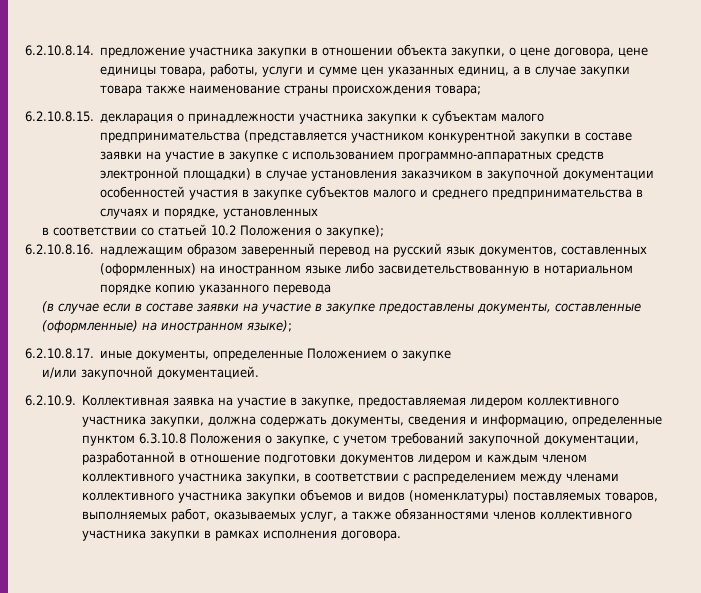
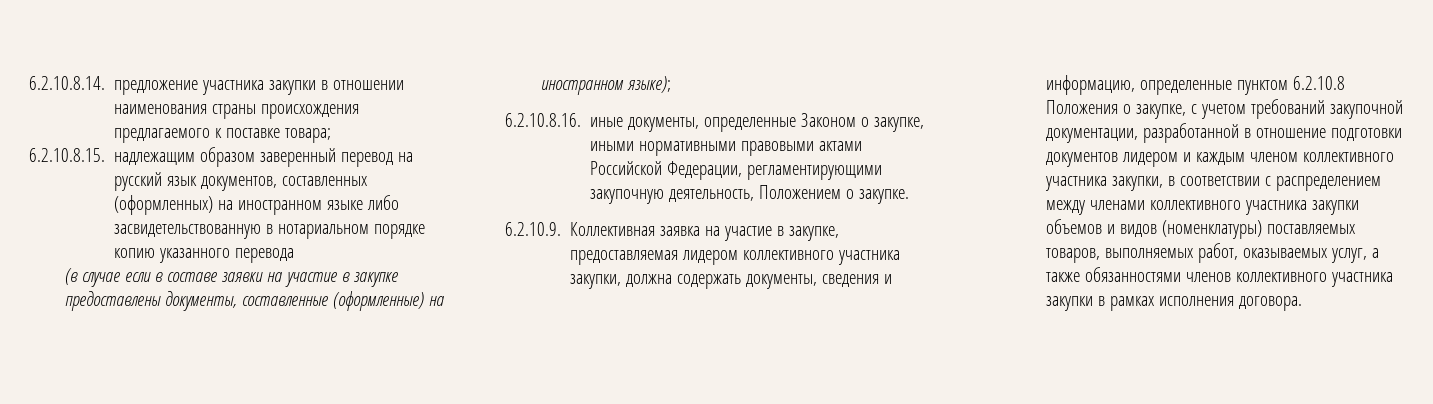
[397,44,649,58] [100,63,631,77] [100,85,482,96] [25,110,545,124] [100,129,633,143] [100,151,605,162] [100,167,655,181] [100,186,644,200] [100,208,319,219] [42,224,385,238] [25,244,94,255] объекта закупки, о цене договора, цене единицы товара, работы, услуги и сумме цен указанных единиц, а в случае закупки товара также наименование страны происхождения товара; // 6.2.10.8.15. декларация о принадлежности участника закупки к субъектам малого предпринимательства (представляется участником конкурентной закупки в составе заявки на участие в закупке с использованием программно-аппаратных средств электронной площадки) в случае установления заказчиком в закупочной документации особенностей участия в закупке субъектов малого и среднего предпринимательства в случаях и порядке, установленных // в соответствии со статьей 10.2 Положения о закупке); // 6.2.10.8.16. -> [114,104,360,119] [114,128,332,143] [29,148,105,162] наименования страны происхождения предлагаемого к поставке товара; // 6.2.10.8.15.
[25,348,94,359] 6.2.10.8.17. -> [505,113,581,127] 6.2.10.8.16.
[307,348,452,361] [42,366,260,380] Положением о закупке // и/или закупочной документацией. -> [801,113,925,132] [590,141,863,156] [590,161,883,180] [590,185,910,204] Законом о закупке, иными нормативными правовыми актами Российской Федерации, регламентирующими закупочную деятельность, Положением о закупке.
[139,433,187,444] 6.3.10.8 -> [1293,76,1346,90] 6.2.10.8

